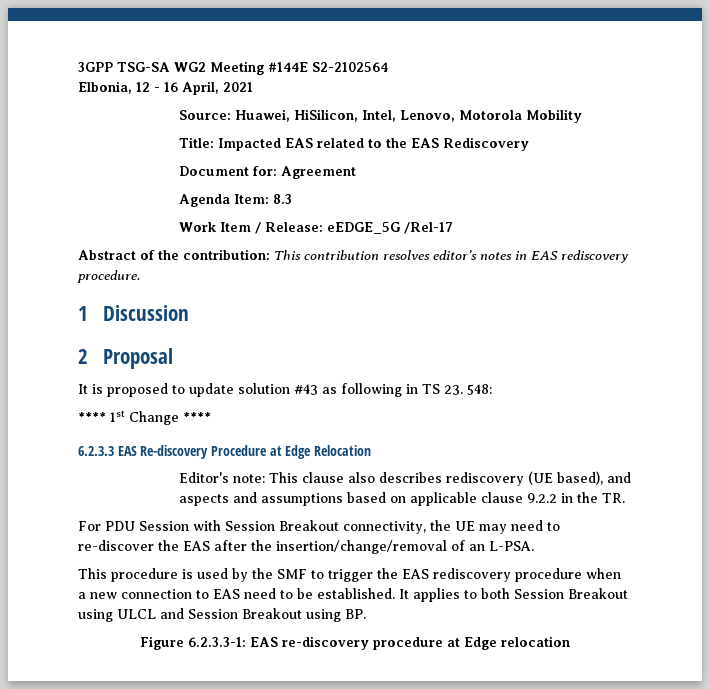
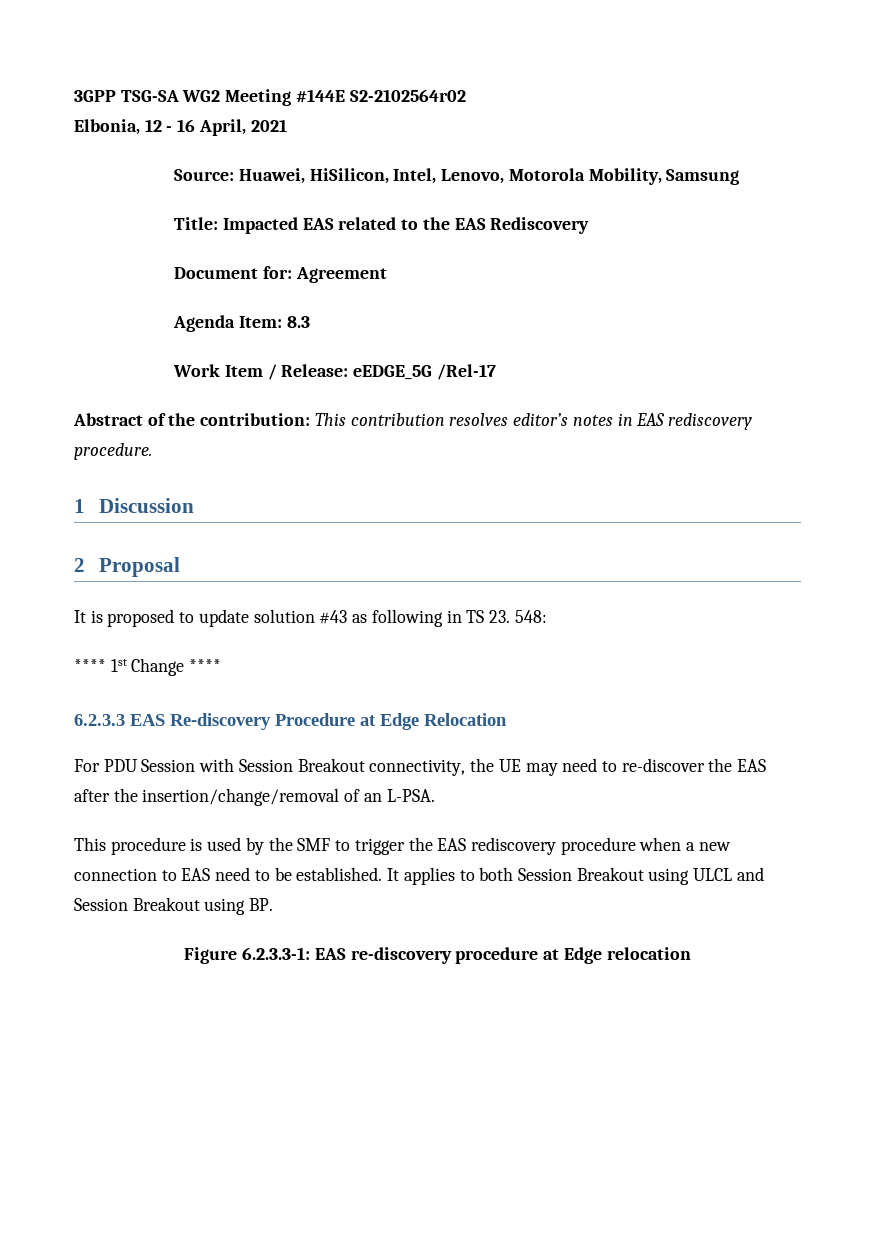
[312,62,388,72] S2-2102564 -> [349,89,466,102] S2-2102564r02
[525,109,582,123] Mobility -> [588,168,740,185] Mobility, Samsung
[178,471,631,486] [178,492,625,506] // Editor's note: This clause also describes rediscovery (UE based), and aspects and assumptions based on applicable clause 9.2.2 in the TR. -> (507, 719) none

